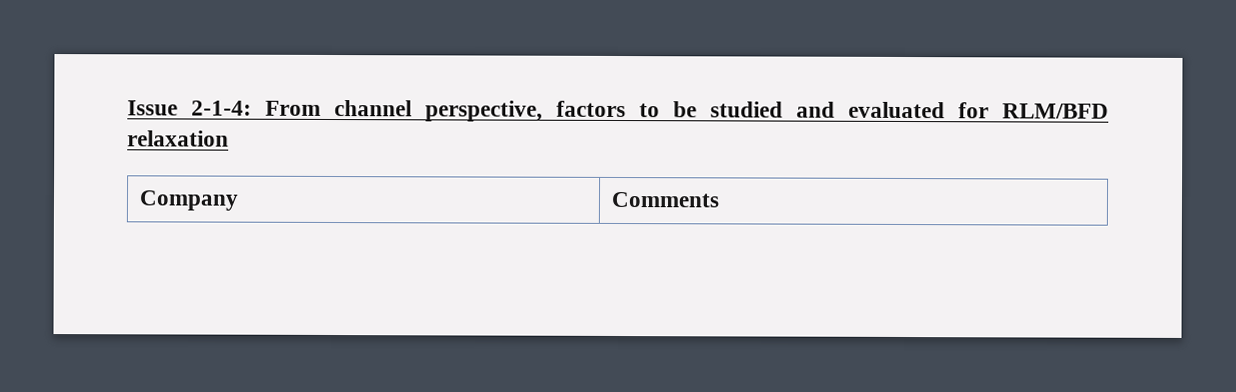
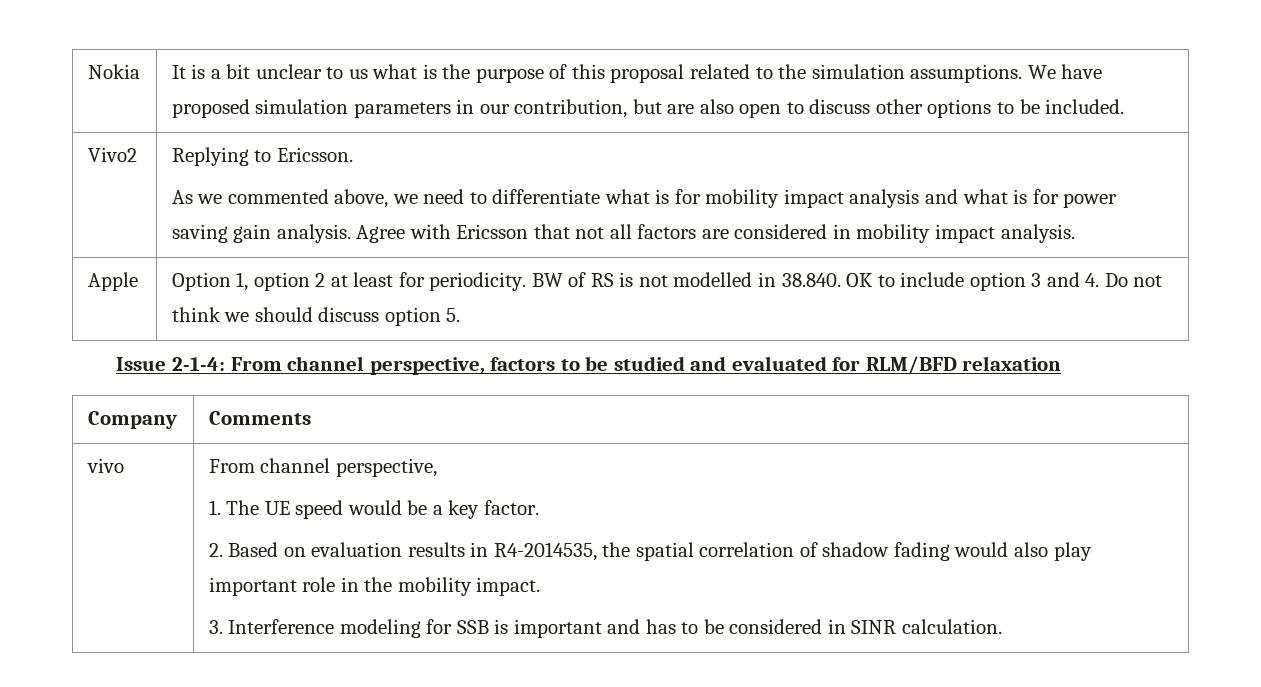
(127, 108) none -> [87,64,140,79] [171,64,1103,83] [171,99,1125,118] [87,147,137,162] [171,147,353,166] [171,189,1118,208] [171,224,1075,243] [87,272,138,291] [171,272,1163,291] [171,307,461,326] Nokia | It is a bit unclear to us what is the purpose of this proposal related to the simulation assumptions. We have proposed simulation parameters in our contribution, but are also open to discuss other options to be included. // Vivo2 | Replying to Ericsson. // As we commented above, we need to differentiate what is for mobility impact analysis and what is for power saving gain analysis. Agree with Ericsson that not all factors are considered in mobility impact analysis. // Apple | Option 1, option 2 at least for periodicity. BW of RS is not modelled in 38.840. OK to include option 3 and 4. Do not think we should discuss option 5. //
(720, 199) none -> [86,458,124,473] [208,458,437,477] [208,500,539,519] [208,542,1092,561] [208,577,541,596] [208,619,1002,638] // vivo | From channel perspective, // 1. The UE speed would be a key factor. // 2. Based on evaluation results in R4-2014535, the spatial correlation of shadow fading would also play important role in the mobility impact. // 3. Interference modeling for SSB is important and has to be considered in SINR calculation.

